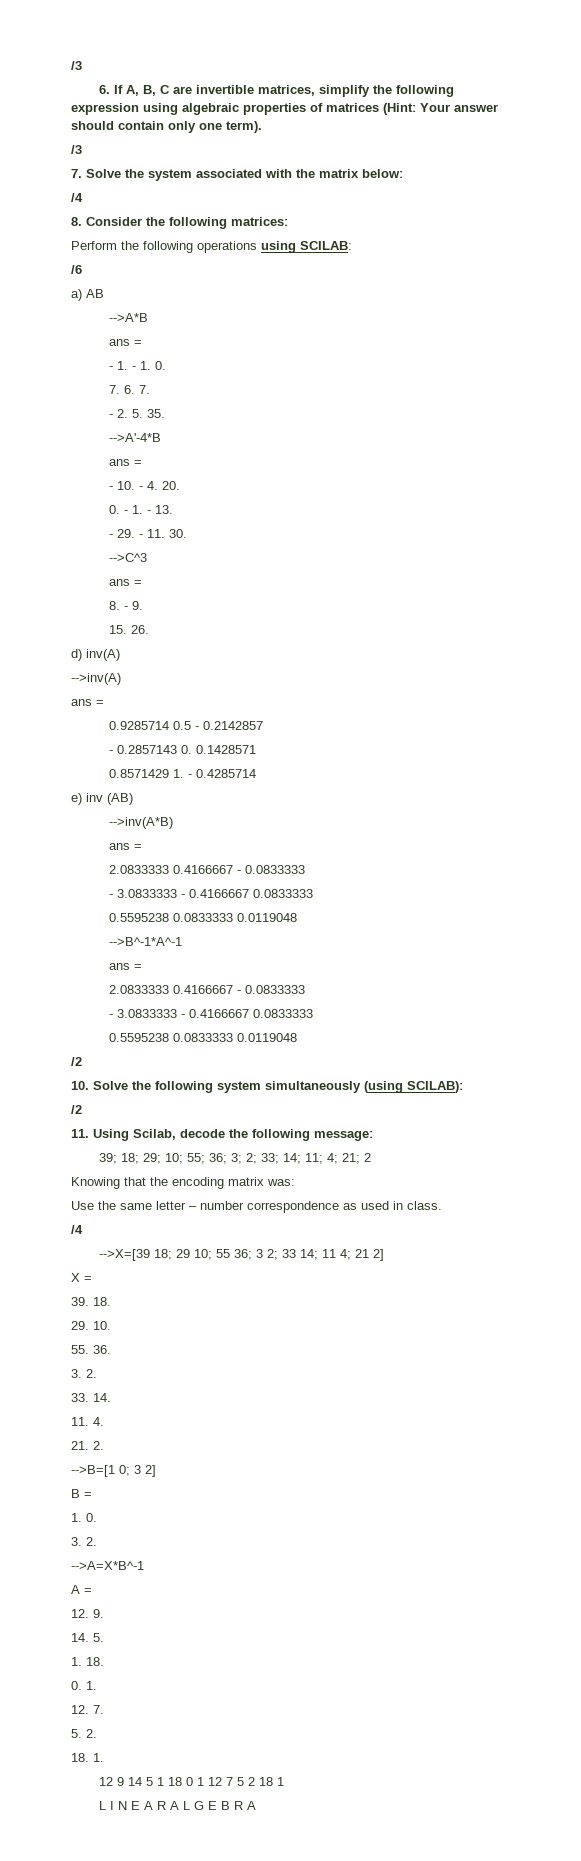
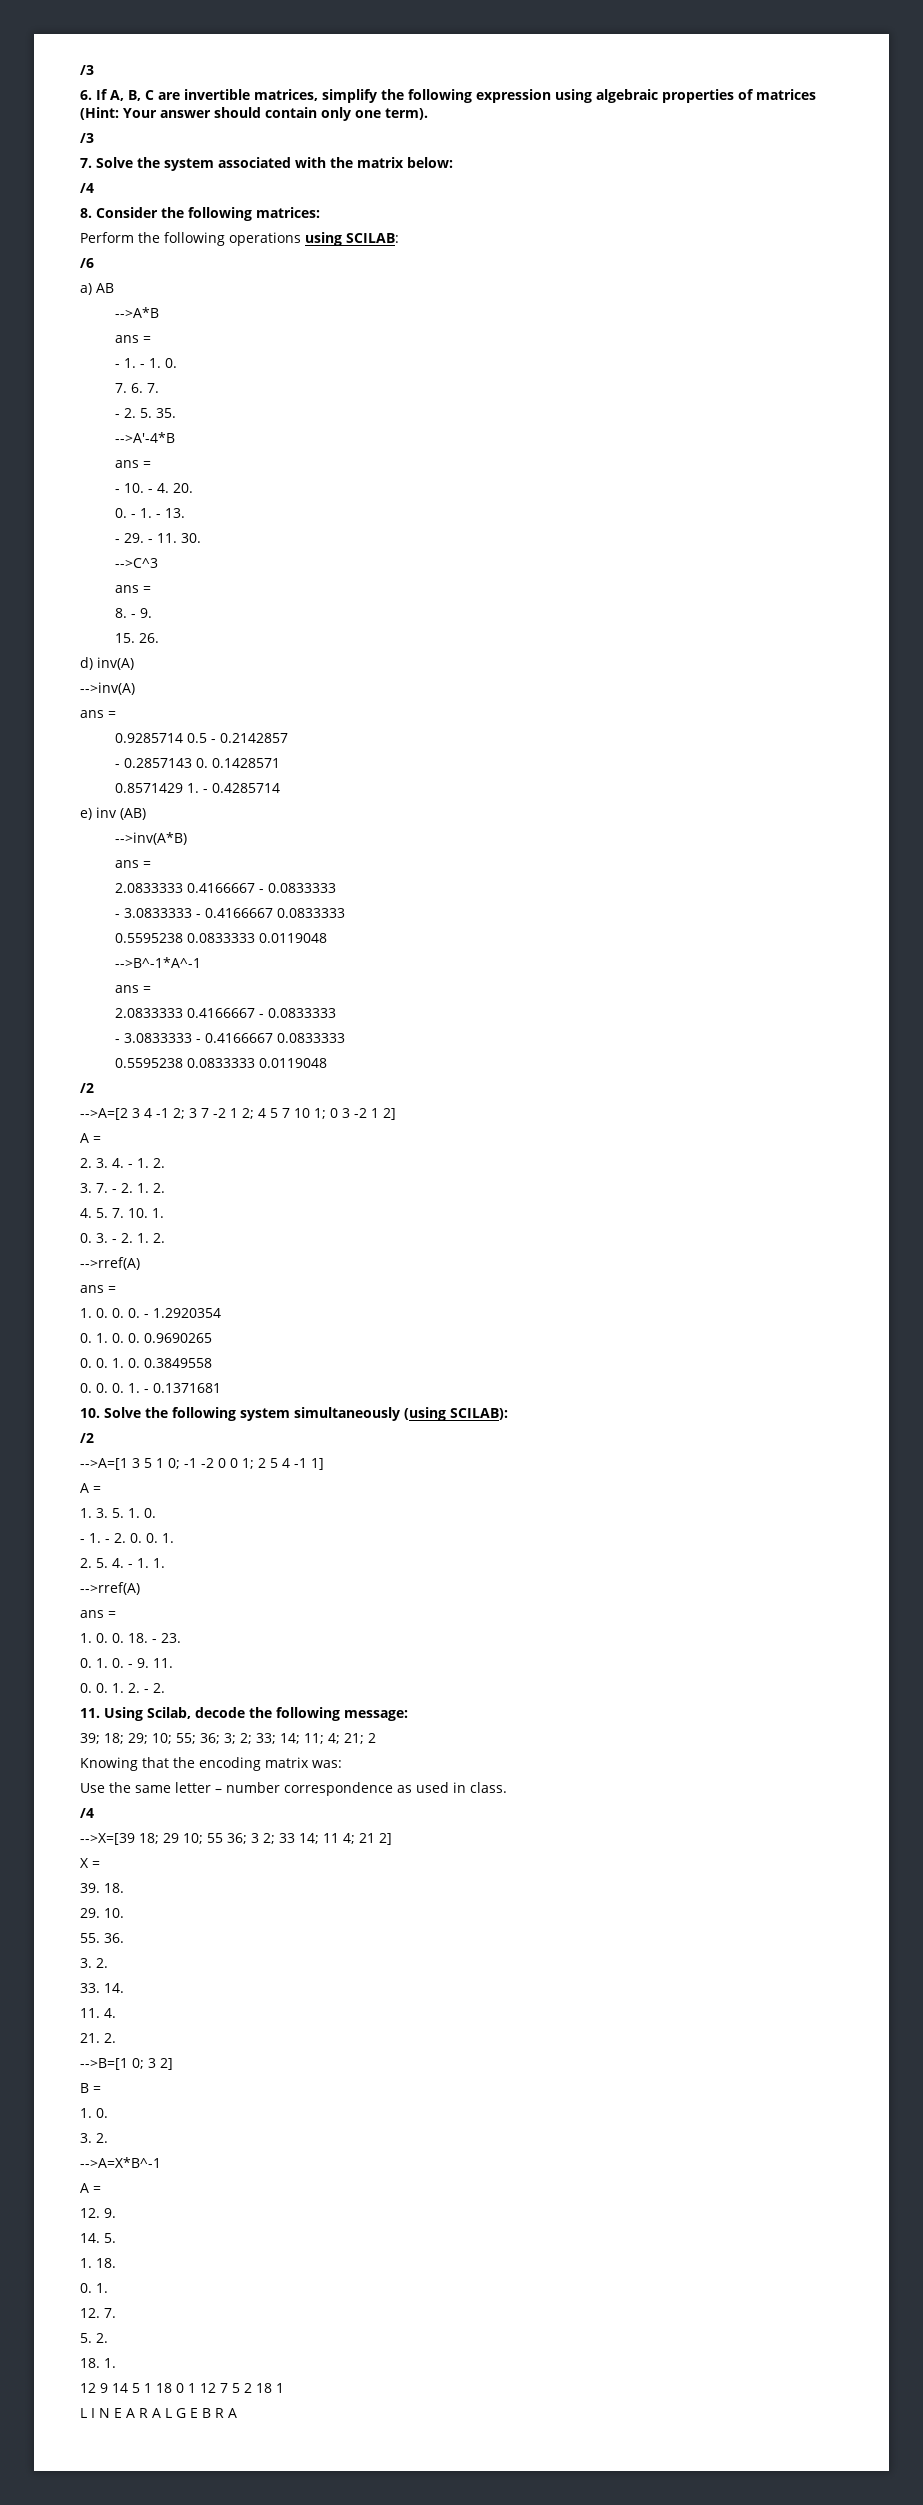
(82, 1061) none -> [80,1108,396,1120] [80,1133,101,1143] [80,1158,165,1168] [80,1183,165,1193] [80,1208,164,1218] [80,1233,165,1243] [80,1257,140,1270] [80,1285,116,1293] [80,1308,221,1318] [80,1333,212,1343] [80,1358,212,1368] [80,1383,221,1393] // -->A=[2 3 4 -1 2; 3 7 -2 1 2; 4 5 7 10 1; 0 3 -2 1 2] // A = // 2. 3. 4. - 1. 2. // 3. 7. - 2. 1. 2. // 4. 5. 7. 10. 1. // 0. 3. - 2. 1. 2. // -->rref(A) // ans = // 1. 0. 0. 0. - 1.2920354 // 0. 1. 0. 0. 0.9690265 // 0. 0. 1. 0. 0.3849558 // 0. 0. 0. 1. - 0.1371681
(82, 1109) none -> [80,1458,324,1470] [80,1483,101,1493] [80,1508,156,1518] [80,1533,174,1543] [80,1558,165,1568] [80,1582,140,1595] [80,1610,116,1618] [80,1633,181,1643] [80,1658,173,1668] [80,1683,165,1693] // -->A=[1 3 5 1 0; -1 -2 0 0 1; 2 5 4 -1 1] // A = // 1. 3. 5. 1. 0. // - 1. - 2. 0. 0. 1. // 2. 5. 4. - 1. 1. // -->rref(A) // ans = // 1. 0. 0. 18. - 23. // 0. 1. 0. - 9. 11. // 0. 0. 1. 2. - 2.

